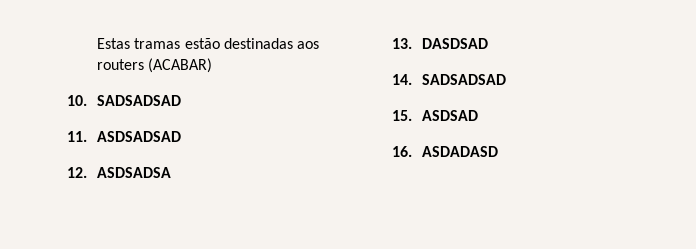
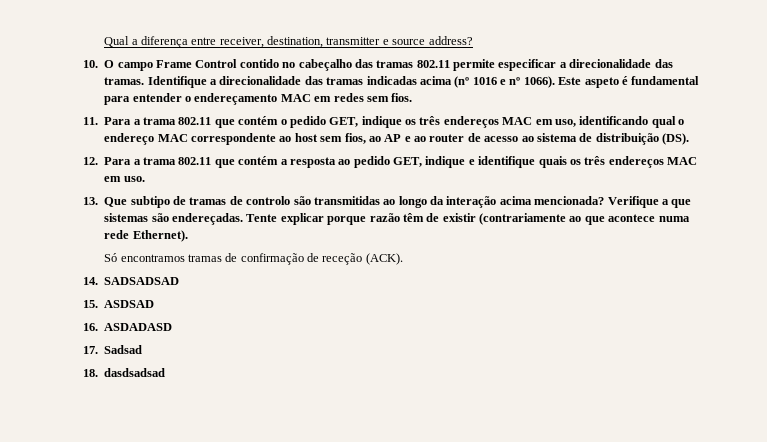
[97,38,319,49] [97,58,213,73] [67,95,182,106] [67,131,182,142] [67,167,172,178] [392,38,489,49] Estas tramas estão destinadas aos routers (ACABAR) // 10. SADSADSAD // 11. ASDSADSAD // 12. ASDSADSA // 13. DASDSAD -> [104,36,473,48] [83,59,673,71] [104,76,700,88] [104,93,413,105] [83,116,685,128] [104,133,690,145] [83,156,698,168] [104,176,145,182] [83,196,692,208] [104,213,690,225] [104,230,188,242] [104,253,403,265] Qual a diferença entre receiver, destination, transmitter e source address? // 10. O campo Frame Control contido no cabeçalho das tramas 802.11 permite especificar a direcionalidade das tramas. Identifique a direcionalidade das tramas indicadas acima (nº 1016 e nº 1066). Este aspeto é fundamental para entender o endereçamento MAC em redes sem fios. // 11. Para a trama 802.11 que contém o pedido GET, indique os três endereços MAC em uso, identificando qual o endereço MAC correspondente ao host sem fios, ao AP e ao router de acesso ao sistema de distribuição (DS). // 12. Para a trama 802.11 que contém a resposta ao pedido GET, indique e identifique quais os três endereços MAC em uso. // 13. Que subtipo de tramas de controlo são transmitidas ao longo da interação acima mencionada? Verifique a que sistemas são endereçadas. Tente explicar porque razão têm de existir (contrariamente ao que acontece numa rede Ethernet). // Só encontramos tramas de confirmação de receção (ACK).
(499, 151) none -> [83,345,143,354] [83,368,166,377] // 17. Sadsad // 18. dasdsadsad

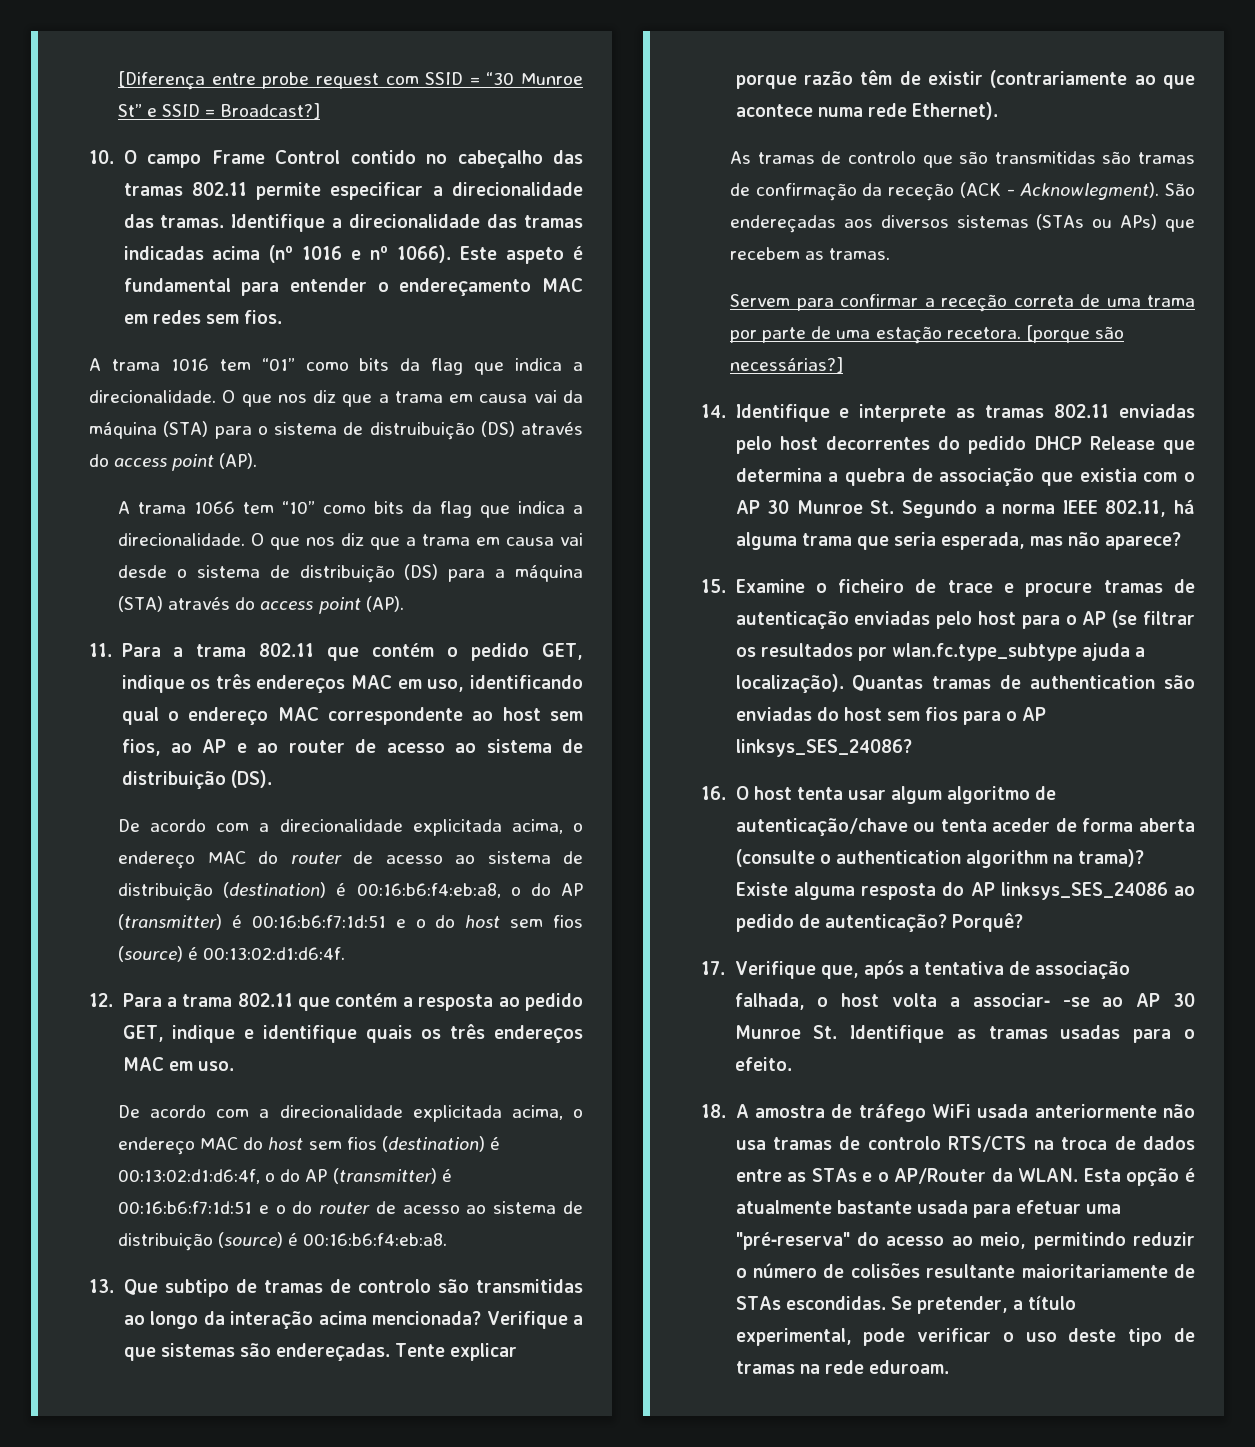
[104,36,473,48] Qual a diferença entre receiver, destination, transmitter e source address? -> [118,71,583,90] [118,103,320,119] [Diferença entre probe request com SSID = “30 Munroe St” e SSID = Broadcast?]
(413, 97) none -> [89,358,583,375] [89,390,583,407] [89,421,583,440] [89,453,258,471] [118,501,583,518] [118,533,583,550] [118,564,583,583] [118,596,404,614] // A trama 1016 tem “01” como bits da flag que indica a direcionalidade. O que nos diz que a trama em causa vai da máquina (STA) para o sistema de distruibuição (DS) através do access point (AP). // A trama 1066 tem “10” como bits da flag que indica a direcionalidade. O que nos diz que a trama em causa vai desde o sistema de distribuição (DS) para a máquina (STA) através do access point (AP).
(690, 139) none -> [118,819,583,836] [118,851,583,869] [118,882,583,901] [118,914,583,930] [118,946,346,962] // De acordo com a direcionalidade explicitada acima, o endereço MAC do router de acesso ao sistema de distribuição (destination) é 00:16:b6:f4:eb:a8, o do AP (transmitter) é 00:16:b6:f7:1d:51 e o do host sem fios (source) é 00:13:02:d1:d6:4f.
(145, 179) none -> [118,1105,583,1122] [118,1136,500,1155] [118,1168,452,1184] [118,1201,583,1214] [118,1232,448,1251] // De acordo com a direcionalidade explicitada acima, o endereço MAC do host sem fios (destination) é 00:13:02:d1:d6:4f, o do AP (transmitter) é 00:16:b6:f7:1d:51 e o do router de acesso ao sistema de distribuição (source) é 00:16:b6:f4:eb:a8.
[104,253,403,265] [83,277,180,285] [83,300,155,308] [83,323,173,331] [83,345,143,354] [83,368,166,377] Só encontramos tramas de confirmação de receção (ACK). // 14. SADSADSAD // 15. ASDSAD // 16. ASDADASD // 17. Sadsad // 18. dasdsadsad -> [730,151,1195,168] [730,182,1195,201] [730,214,1195,233] [730,247,891,260] [730,294,1195,312] [730,325,1124,344] [730,357,844,373] [701,404,1195,422] [735,436,1195,454] [735,468,1195,486] [735,499,1195,518] [735,532,1182,550] [701,579,1195,597] [735,610,1195,629] [735,643,1146,661] [735,674,1195,693] [735,707,1047,725] [735,739,912,757] [701,786,1057,804] [735,818,1195,836] [735,849,1145,868] [735,882,1195,900] [735,913,1023,932] [701,960,1131,979] [734,993,1195,1010] [734,1025,1195,1043] [734,1057,792,1071] [701,1103,1195,1122] [735,1136,1195,1152] [735,1168,1195,1186] [735,1200,1122,1218] [735,1232,1195,1250] [735,1263,1195,1278] [735,1295,1077,1314] [735,1328,1195,1346] [735,1360,949,1374] As tramas de controlo que são transmitidas são tramas de confirmação da receção (ACK - Acknowlegment). São endereçadas aos diversos sistemas (STAs ou APs) que recebem as tramas. // Servem para confirmar a receção correta de uma trama por parte de uma estação recetora. [porque são necessárias?] // 14. Identifique e interprete as tramas 802.11 enviadas pelo host decorrentes do pedido DHCP Release que determina a quebra de associação que existia com o AP 30 Munroe St. Segundo a norma IEEE 802.11, há alguma trama que seria esperada, mas não aparece? // 15. Examine o ficheiro de trace e procure tramas de autenticação enviadas pelo host para o AP (se filtrar os resultados por wlan.fc.type_subtype ajuda a localização). Quantas tramas de authentication são enviadas do host sem fios para o AP linksys_SES_24086? // 16. O host tenta usar algum algoritmo de autenticação/chave ou tenta aceder de forma aberta (consulte o authentication algorithm na trama)? Existe alguma resposta do AP linksys_SES_24086 ao pedido de autenticação? Porquê? // 17. Verifique que, após a tentativa de associação falhada, o host volta a associar‐ -se ao AP 30 Munroe St. Identifique as tramas usadas para o efeito. // 18. A amostra de tráfego WiFi usada anteriormente não usa tramas de controlo RTS/CTS na troca de dados entre as STAs e o AP/Router da WLAN. Esta opção é atualmente bastante usada para efetuar uma "pré‐reserva" do acesso ao meio, permitindo reduzir o número de colisões resultante maioritariamente de STAs escondidas. Se pretender, a título experimental, pode verificar o uso deste tipo de tramas na rede eduroam.

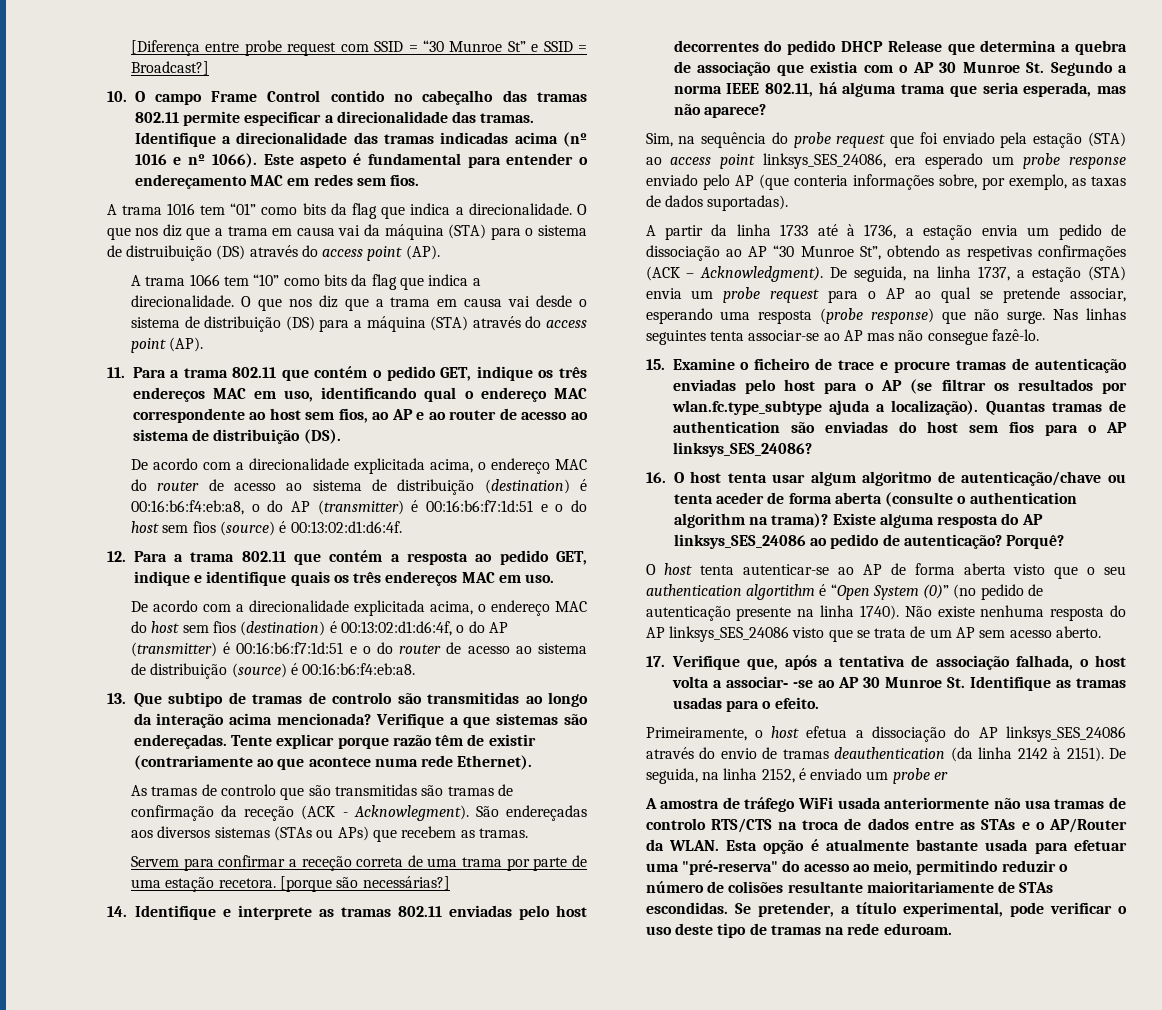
(1182, 541) none -> [645,132,1126,148] [645,153,1126,169] [645,174,1126,190] [645,195,789,211] [645,224,1126,240] [645,245,1126,261] [645,266,1126,282] [645,287,1126,303] [645,308,1126,324] [645,329,1040,345] // Sim, na sequência do probe request que foi enviado pela estação (STA) ao access point linksys_SES_24086, era esperado um probe response enviado pelo AP (que conteria informações sobre, por exemplo, as taxas de dados suportadas). // A partir da linha 1733 até à 1736, a estação envia um pedido de dissociação ao AP “30 Munroe St”, obtendo as respetivas confirmações (ACK – Acknowledgment). De seguida, na linha 1737, a estação (STA) envia um probe request para o AP ao qual se pretende associar, esperando uma resposta (probe response) que não surge. Nas linhas seguintes tenta associar-se ao AP mas não consegue fazê-lo.
(1023, 922) none -> [645,563,1126,579] [645,584,1044,600] [645,605,1126,621] [645,626,1102,642] // O host tenta autenticar-se ao AP de forma aberta visto que o seu authentication algortithm é “Open System (0)” (no pedido de autenticação presente na linha 1740). Não existe nenhuma resposta do AP linksys_SES_24086 visto que se trata de um AP sem acesso aberto.
[701,1104,727,1118] 18. -> [645,726,1126,742] [645,747,1126,762] [645,768,949,784] Primeiramente, o host efetua a dissociação do AP linksys_SES_24086 através do envio de tramas deauthentication (da linha 2142 à 2151). De seguida, na linha 2152, é enviado um probe er //

